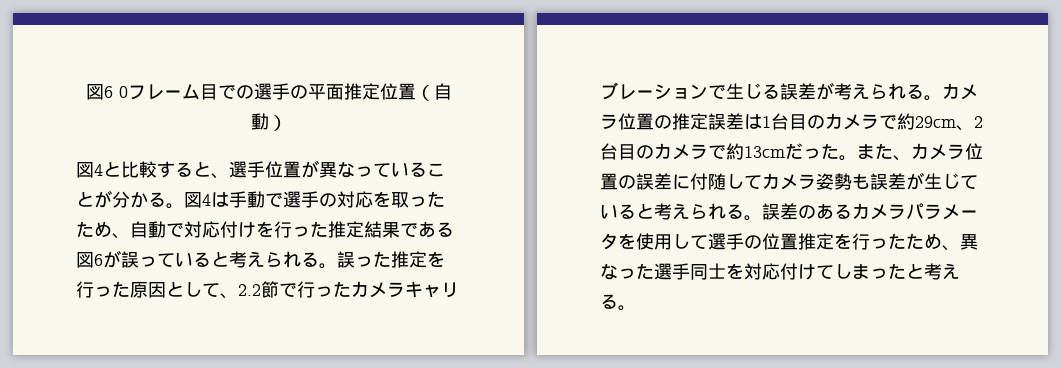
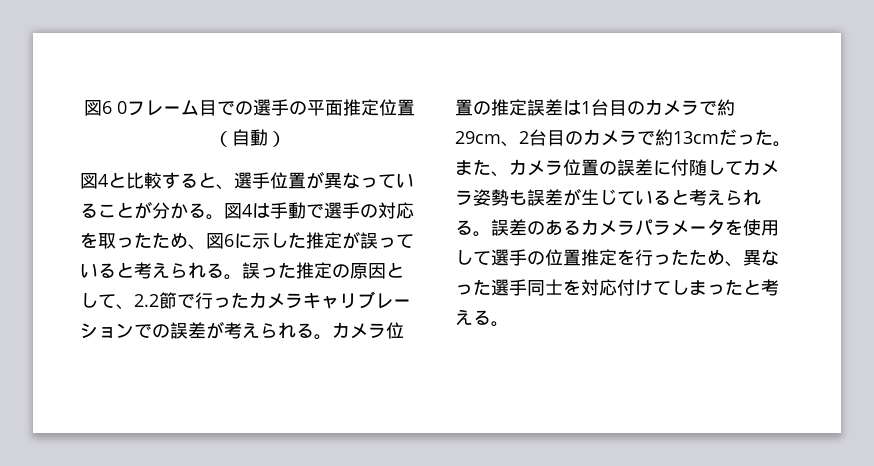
[130,221,454,238] [76,252,103,268] 自動で対応付けを行った推定結果である図6 -> [206,232,342,249] 図6に示した推定
[427,251,445,267] [76,281,130,298] を行った -> [332,264,350,278] の
[726,83,780,99] 生じる -> [152,324,170,338] の

